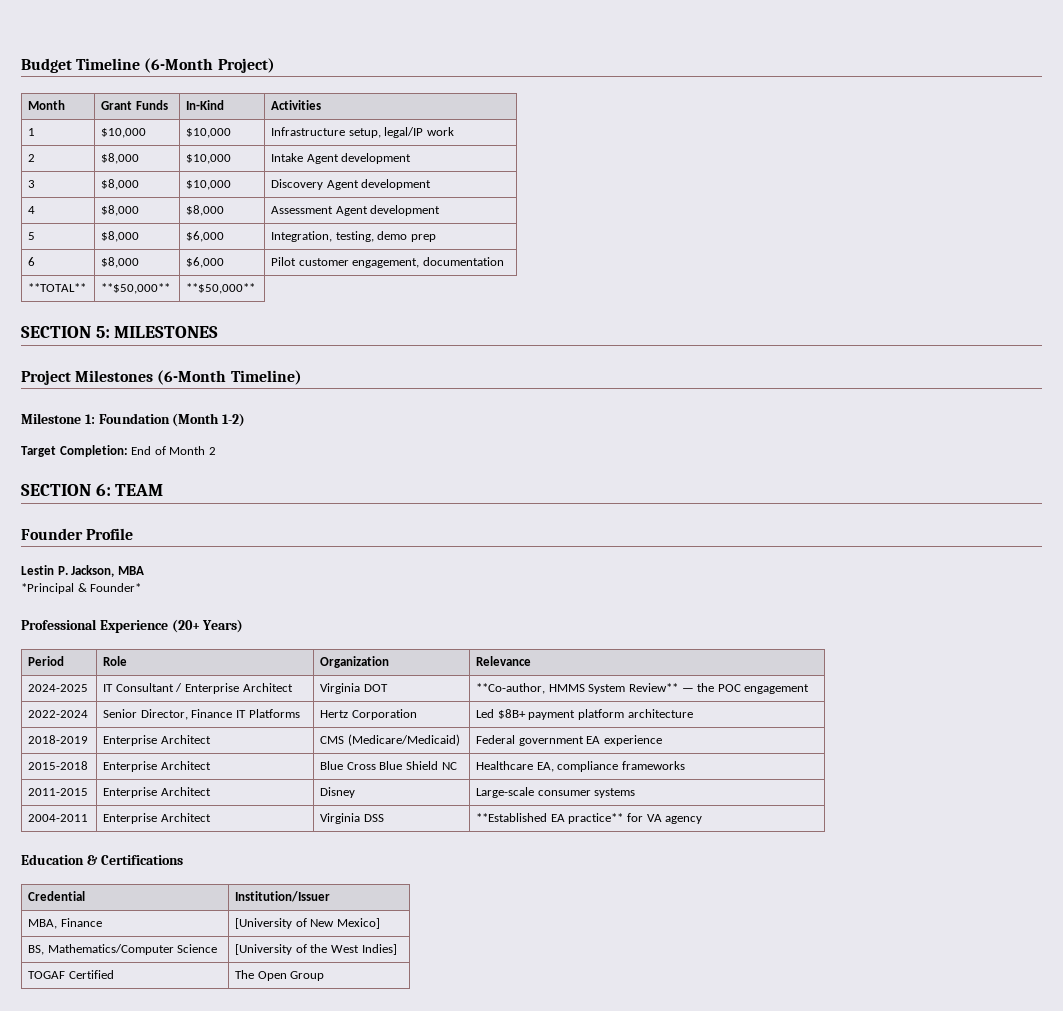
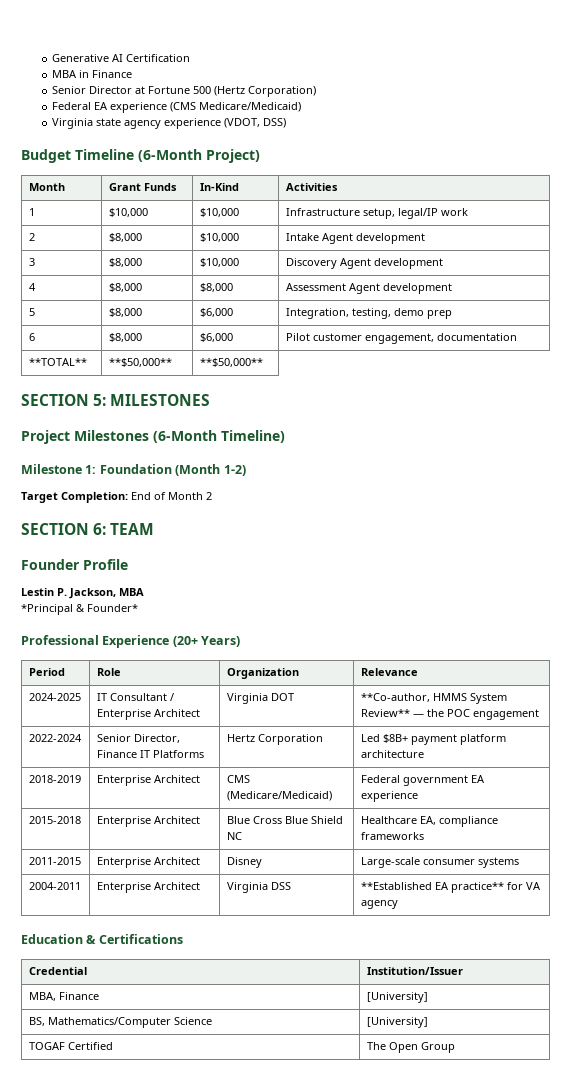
(21, 65) none -> [52,54,191,62] [52,70,133,78] [52,86,317,97] [52,102,302,113] [52,118,287,129] Generative AI Certification // MBA in Finance // Senior Director at Fortune 500 (Hertz Corporation) // Federal EA experience (CMS Medicare/Medicaid) // Virginia state agency experience (VDOT, DSS) //
[235,918,380,929] [University of New Mexico] -> [366,992,428,1003] [University]
[235,944,397,955] [University of the West Indies] -> [366,1017,428,1028] [University]

